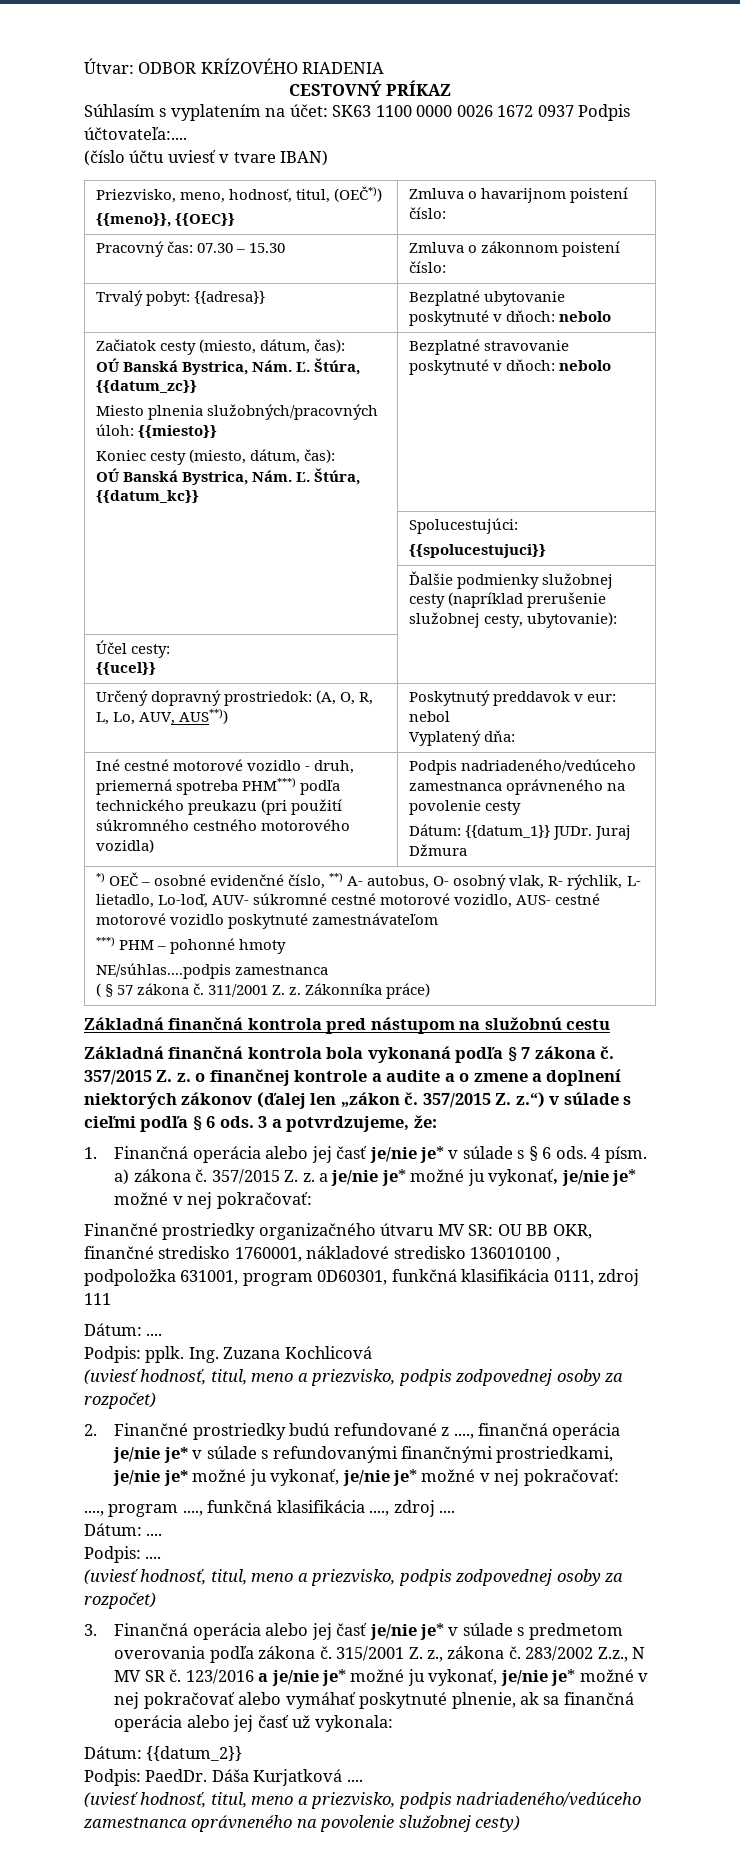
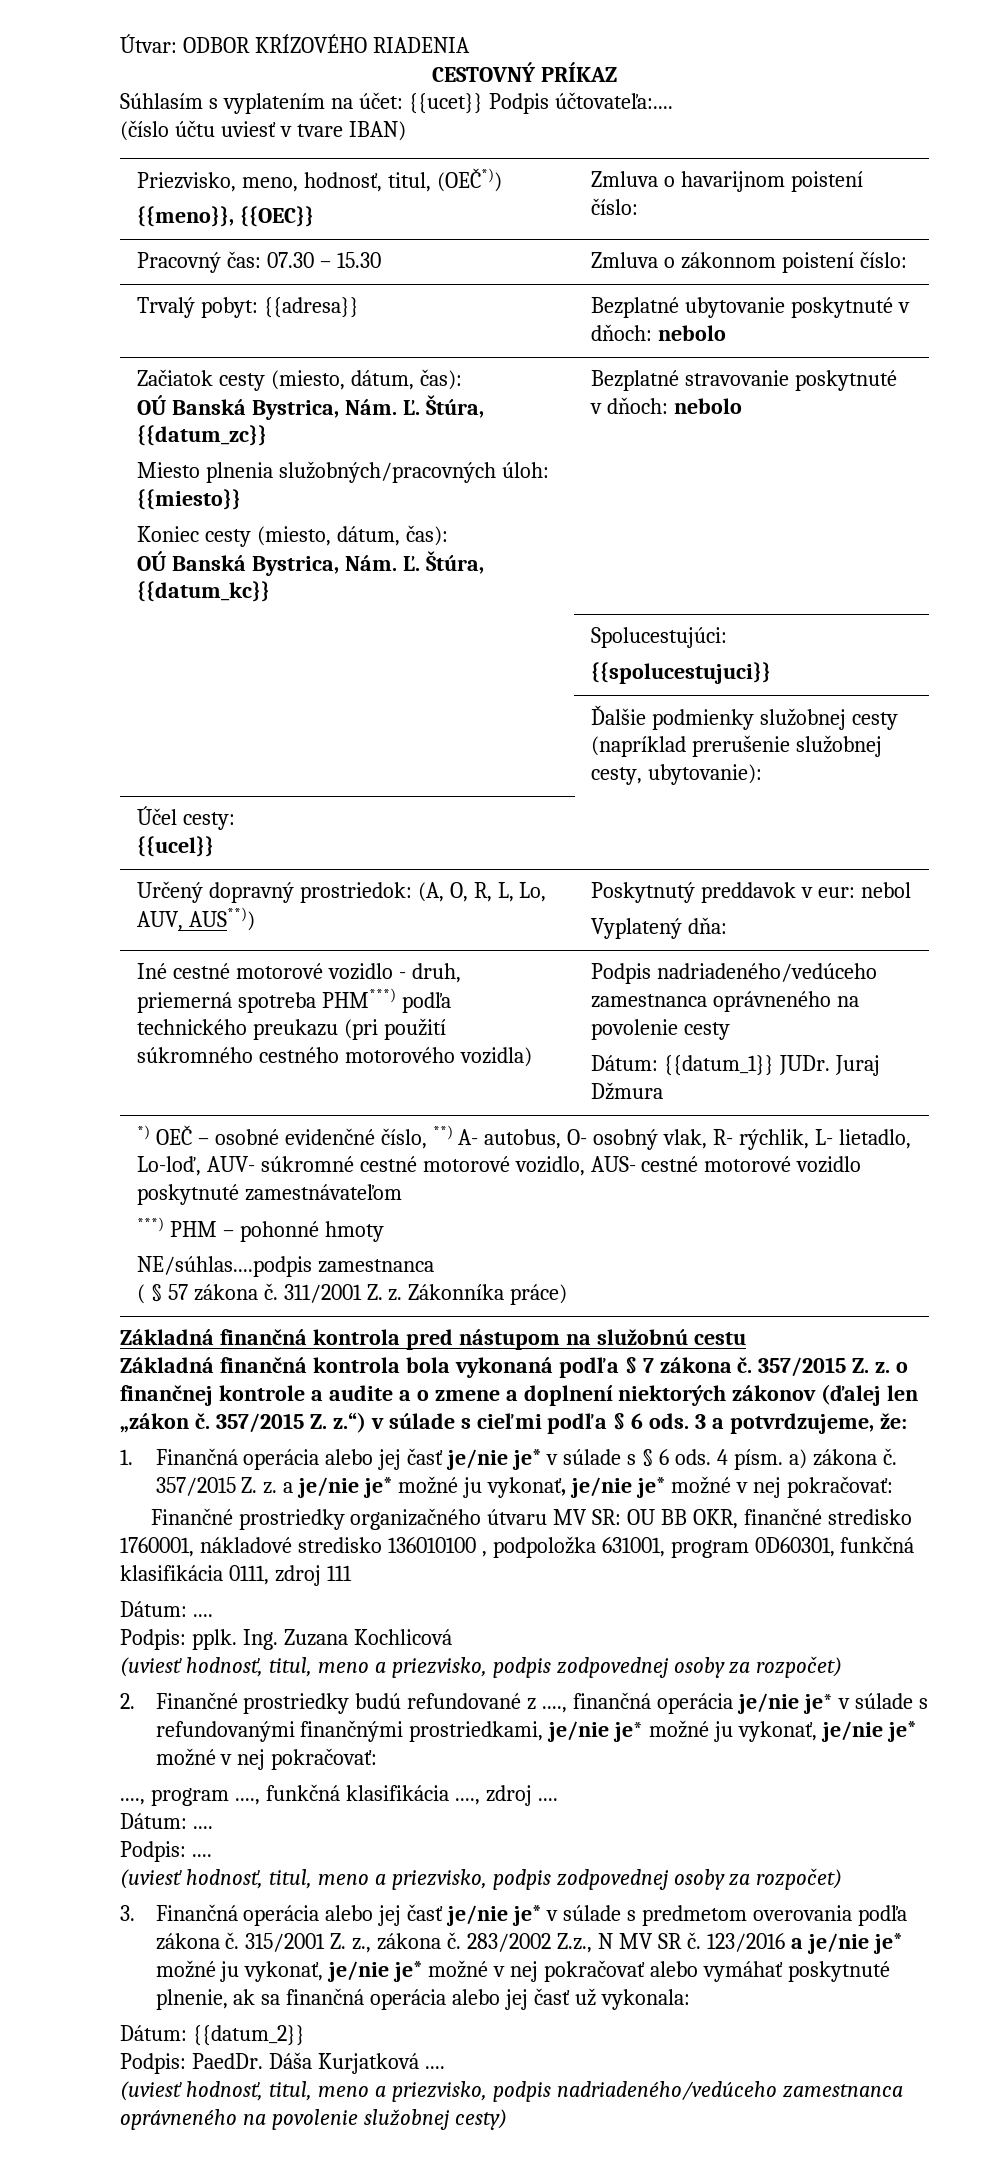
[332,105,574,117] SK63 1100 0000 0026 1672 0937 -> [408,93,483,114] {{ucet}}

